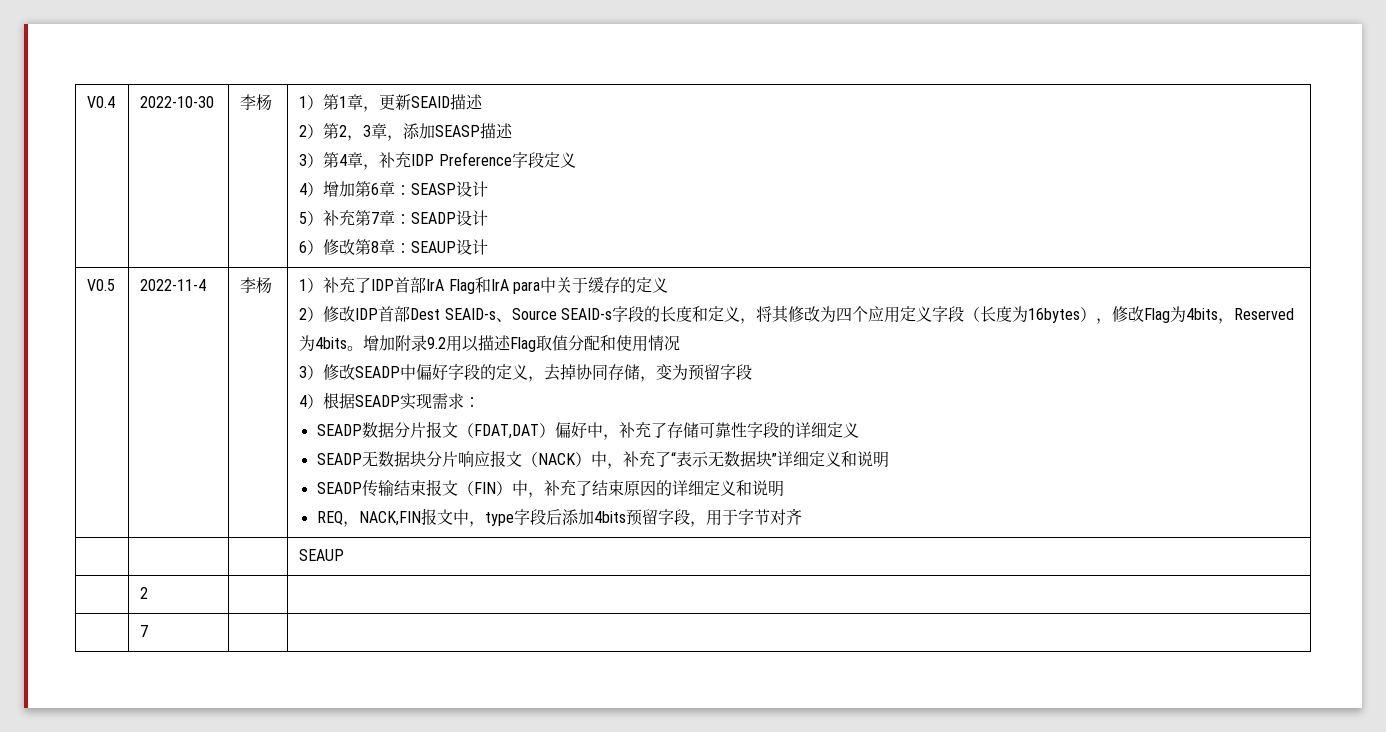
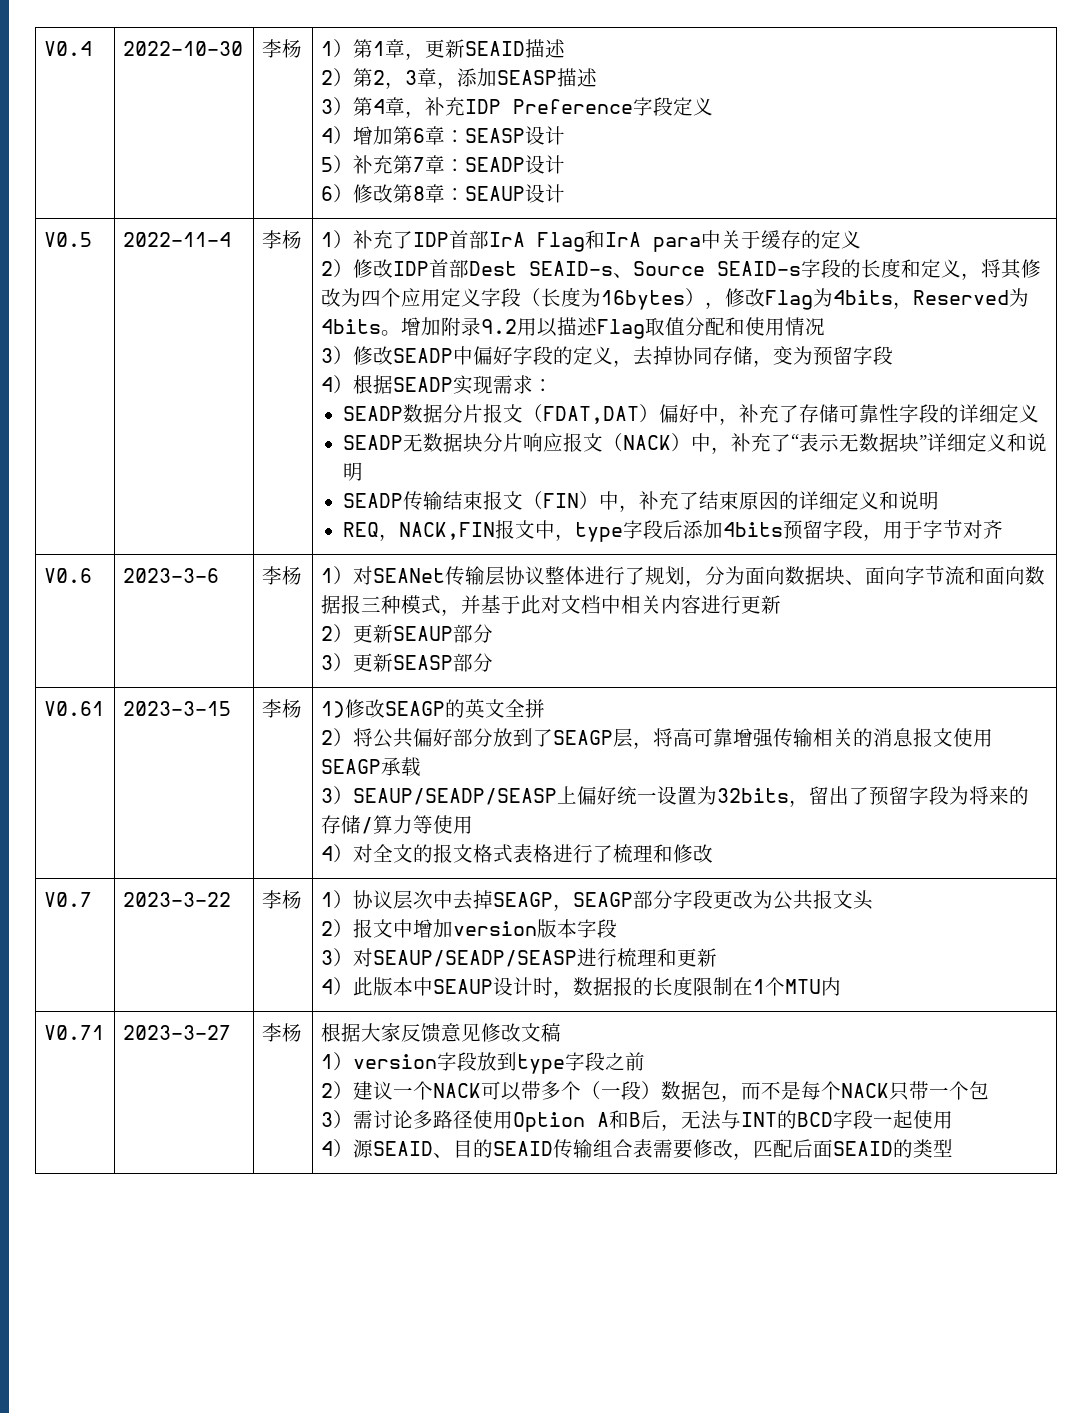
[299,549,345,561] [140,587,149,599] [140,625,149,637] | | | SEAUP // | 2 | | // | 7 | | -> [44,568,93,583] [123,568,220,583] [262,566,303,585] [321,565,1046,587] [321,595,782,616] [321,624,494,643] [321,653,494,672] [44,701,105,716] [123,701,232,716] [262,699,303,718] [321,699,546,718] [321,728,994,749] [321,757,422,777] [321,786,1030,807] [321,815,474,834] [321,844,714,863] [44,892,93,907] [123,892,232,907] [262,890,303,909] [321,890,874,911] [321,919,618,938] [321,948,718,967] [321,977,842,998] [44,1025,105,1040] [123,1025,232,1040] [262,1023,303,1042] [321,1023,562,1043] [321,1052,646,1074] [321,1081,990,1102] [321,1110,954,1132] [321,1139,954,1160] V0.6 | 2023-3-6 | 李杨 | 1）对SEANet传输层协议整体进行了规划，分为面向数据块、面向字节流和面向数据报三种模式，并基于此对文档中相关内容进行更新 // 2）更新SEAUP部分 // 3）更新SEASP部分 // V0.61 | 2023-3-15 | 李杨 | 1)修改SEAGP的英文全拼 // 2）将公共偏好部分放到了SEAGP层，将高可靠增强传输相关的消息报文使用SEAGP承载 // 3）SEAUP/SEADP/SEASP上偏好统一设置为32bits，留出了预留字段为将来的存储/算力等使用 // 4）对全文的报文格式表格进行了梳理和修改 // V0.7 | 2023-3-22 | 李杨 | 1）协议层次中去掉SEAGP，SEAGP部分字段更改为公共报文头 // 2）报文中增加version版本字段 // 3）对SEAUP/SEADP/SEASP进行梳理和更新 // 4）此版本中SEAUP设计时，数据报的长度限制在1个MTU内 // V0.71 | 2023-3-27 | 李杨 | 根据大家反馈意见修改文稿 // 1）version字段放到type字段之前 // 2）建议一个NACK可以带多个（一段）数据包，而不是每个NACK只带一个包 // 3）需讨论多路径使用Option A和B后，无法与INT的BCD字段一起使用 // 4）源SEAID、目的SEAID传输组合表需要修改，匹配后面SEAID的类型

